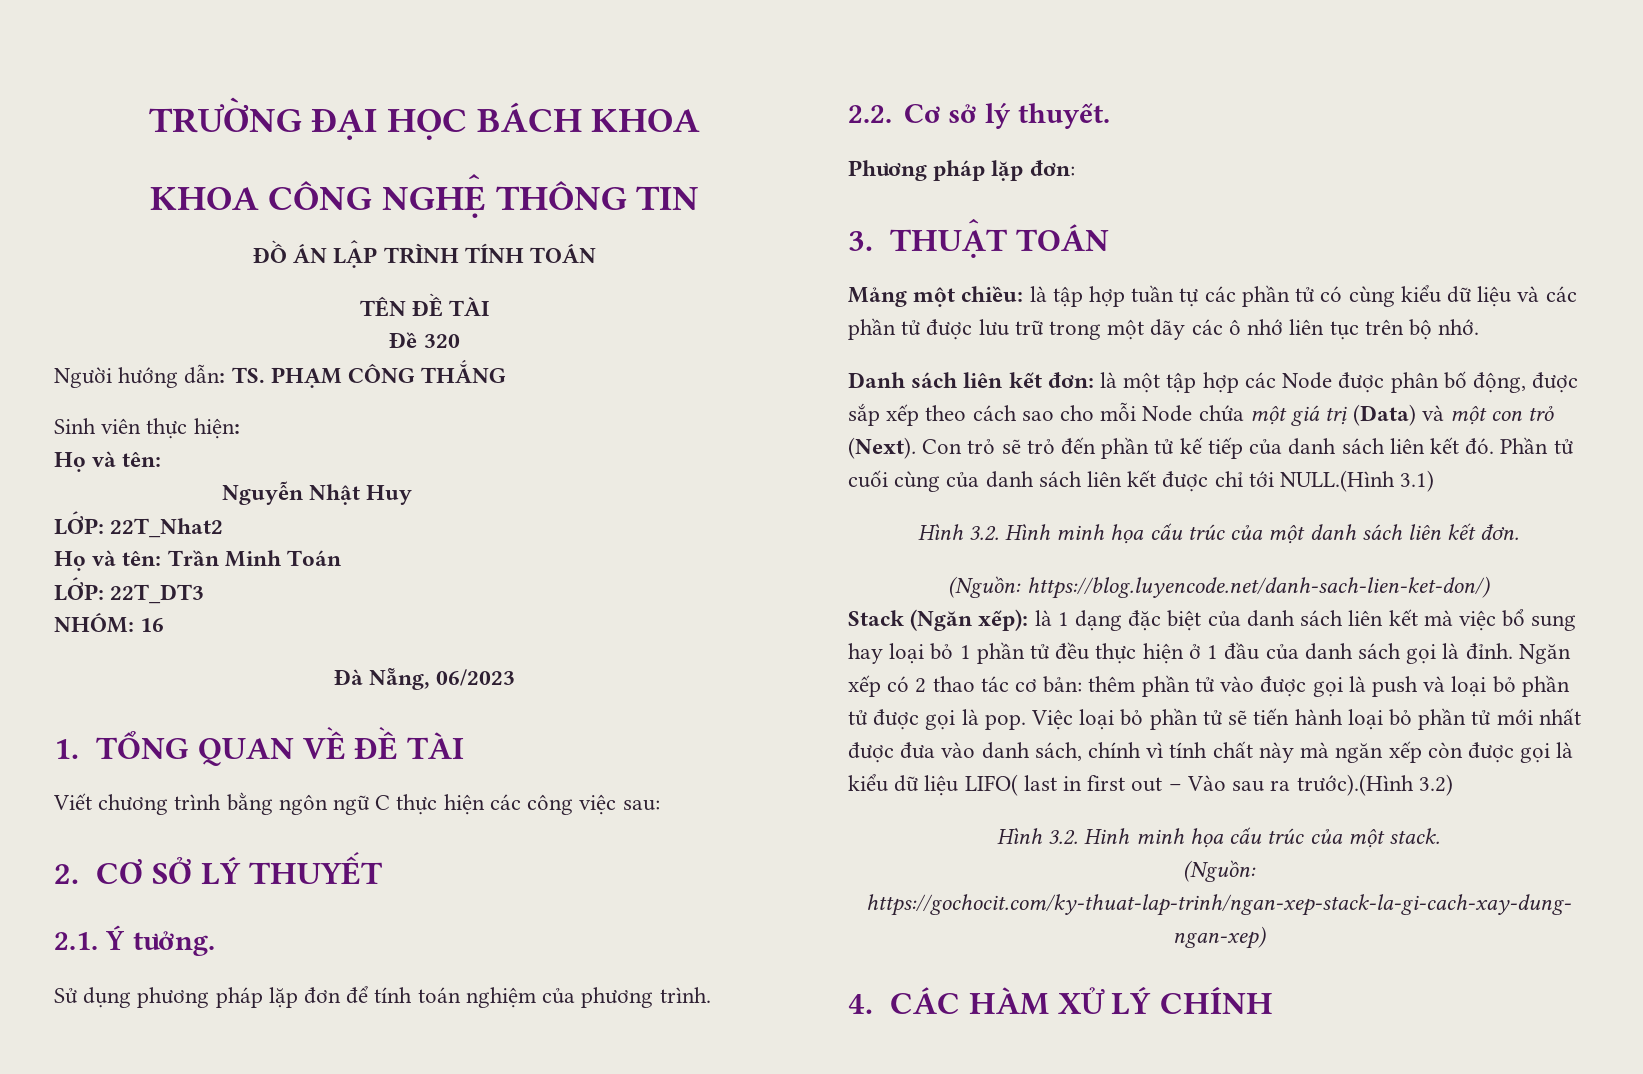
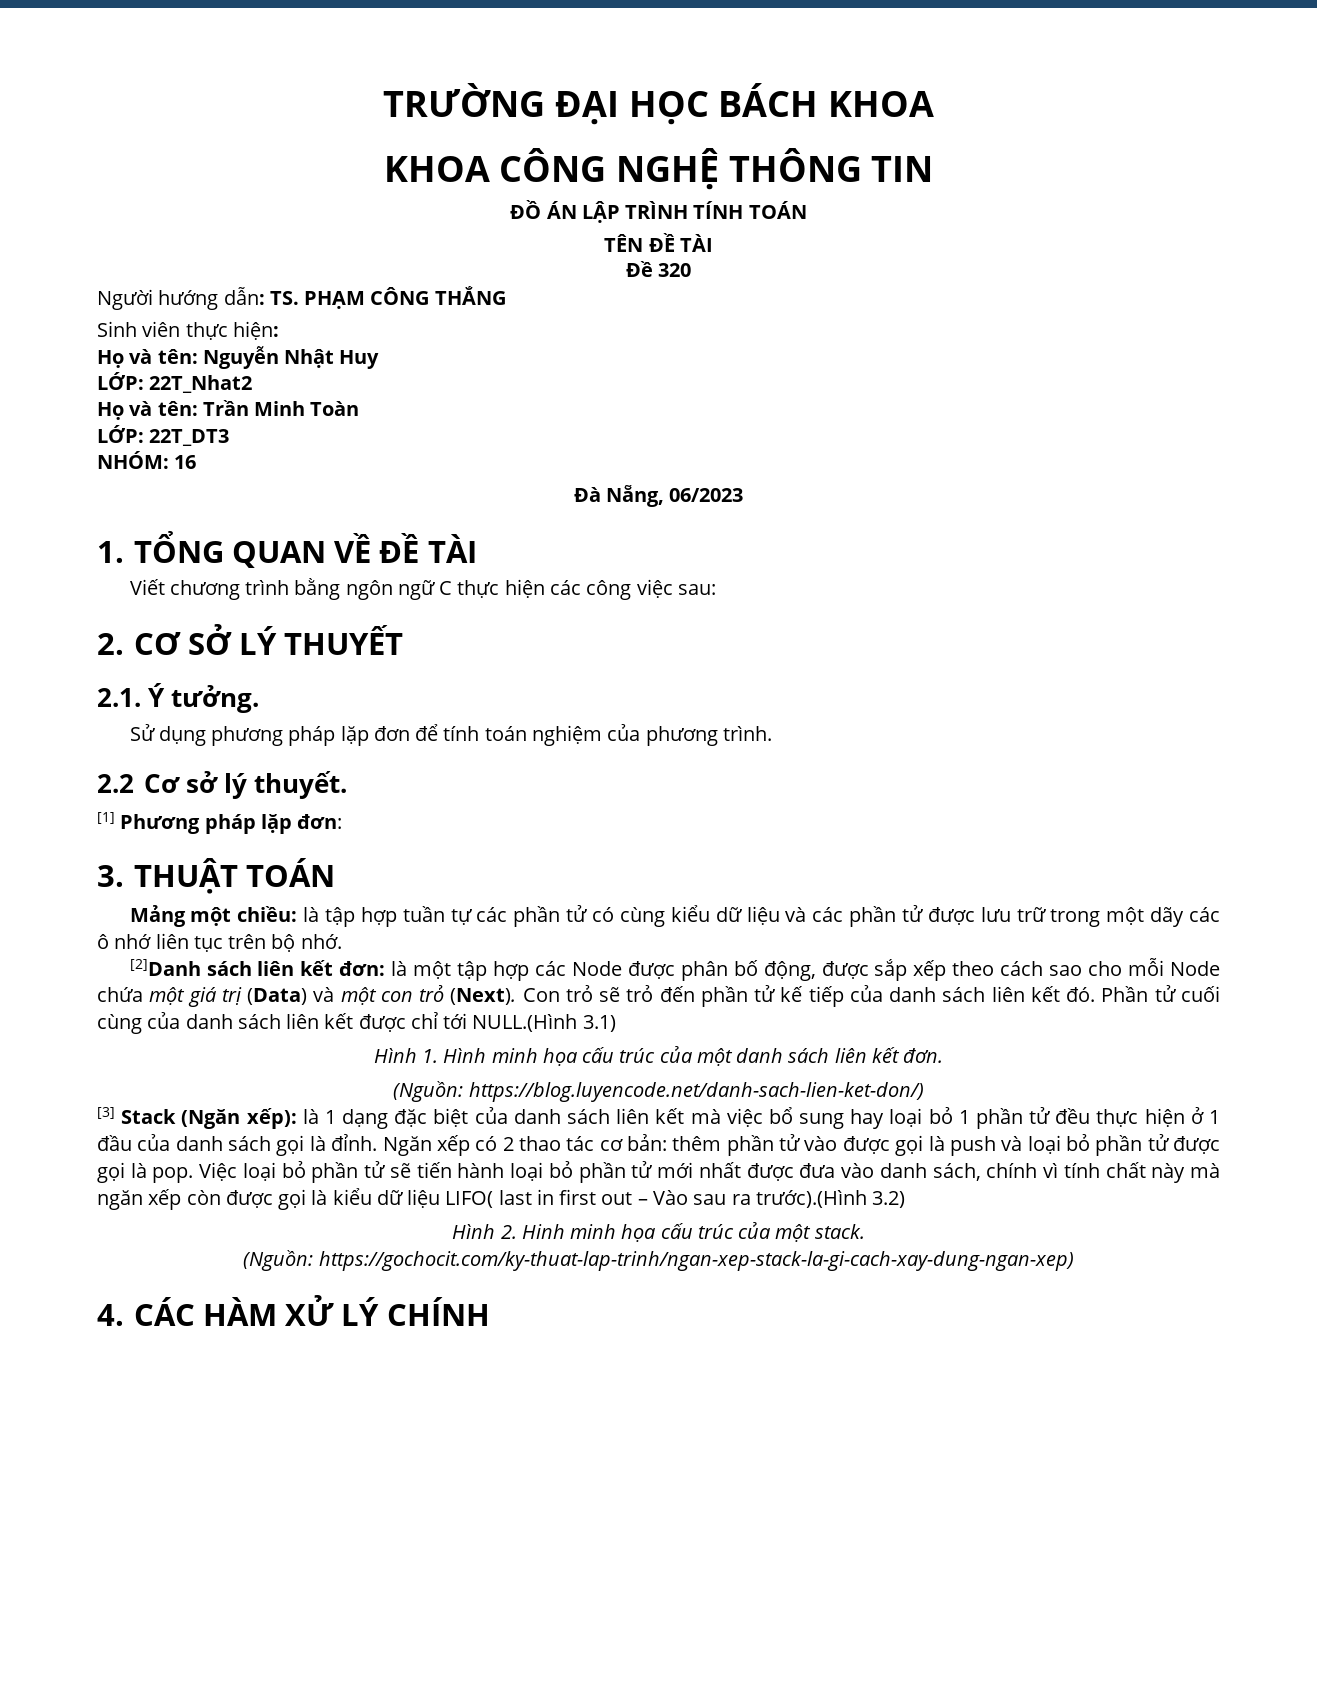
(162, 459) // -> (198, 356) none
[287,550,342,566] Toán -> [310,401,360,416] Toàn
[848,105,892,123] 2.2. -> [97,774,134,793] 2.2
(1110, 116) none -> [97,812,115,824] [1]
[848,372,906,388] Danh -> [129,959,201,976] [2]Danh
[968,526,999,541] 3.2. -> [422,1049,439,1063] 1.
(1490, 587) none -> [97,1107,115,1119] [3]
[1048,830,1079,845] 3.2. -> [500,1225,517,1239] 2.

